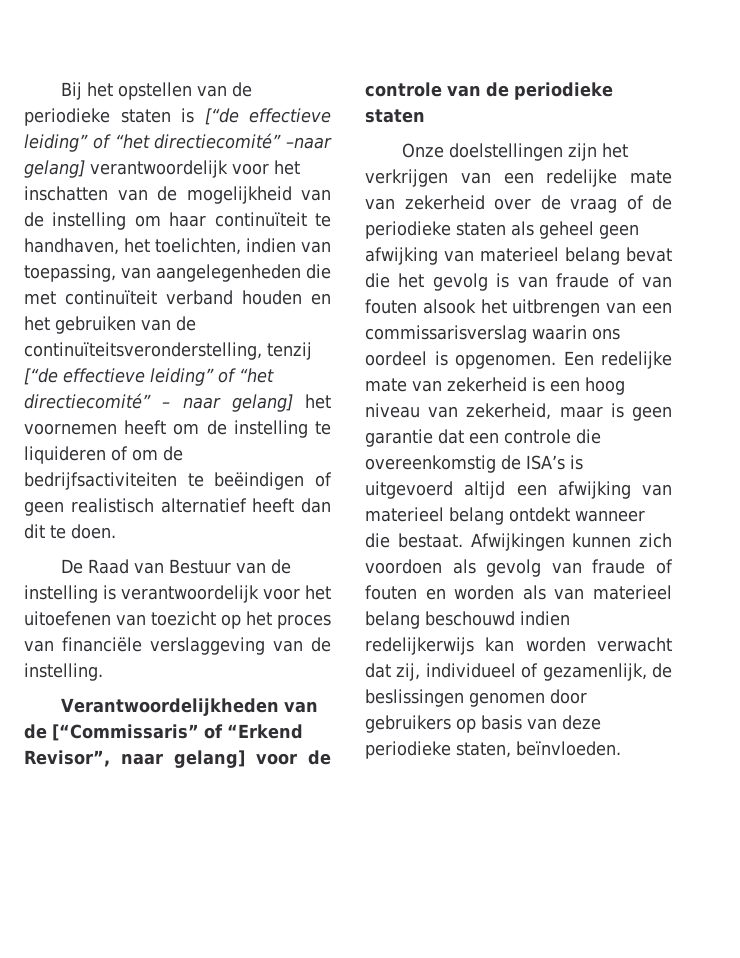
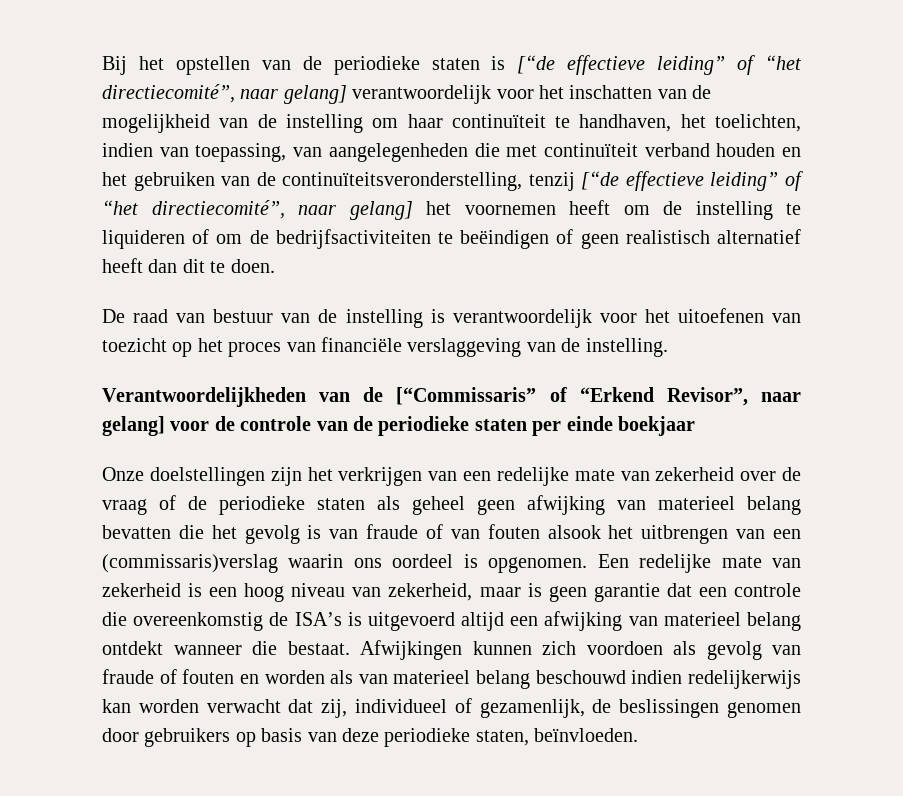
[154,133,332,149] directiecomité” –naar -> [102,84,279,103] directiecomité”, naar
[24,393,171,409] directiecomité” – -> [151,200,285,219] directiecomité”,
[87,559,231,574] Raad van Bestuur -> [133,309,274,323] raad van bestuur
(425, 116) none -> [532,416,695,436] per einde boekjaar
[626,247,672,262] bevat -> [102,525,171,539] bevatten
[365,325,527,343] commissarisverslag -> [102,554,278,573] (commissaris)verslag

